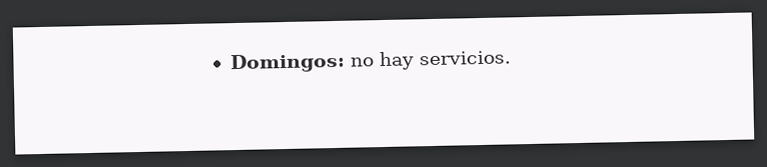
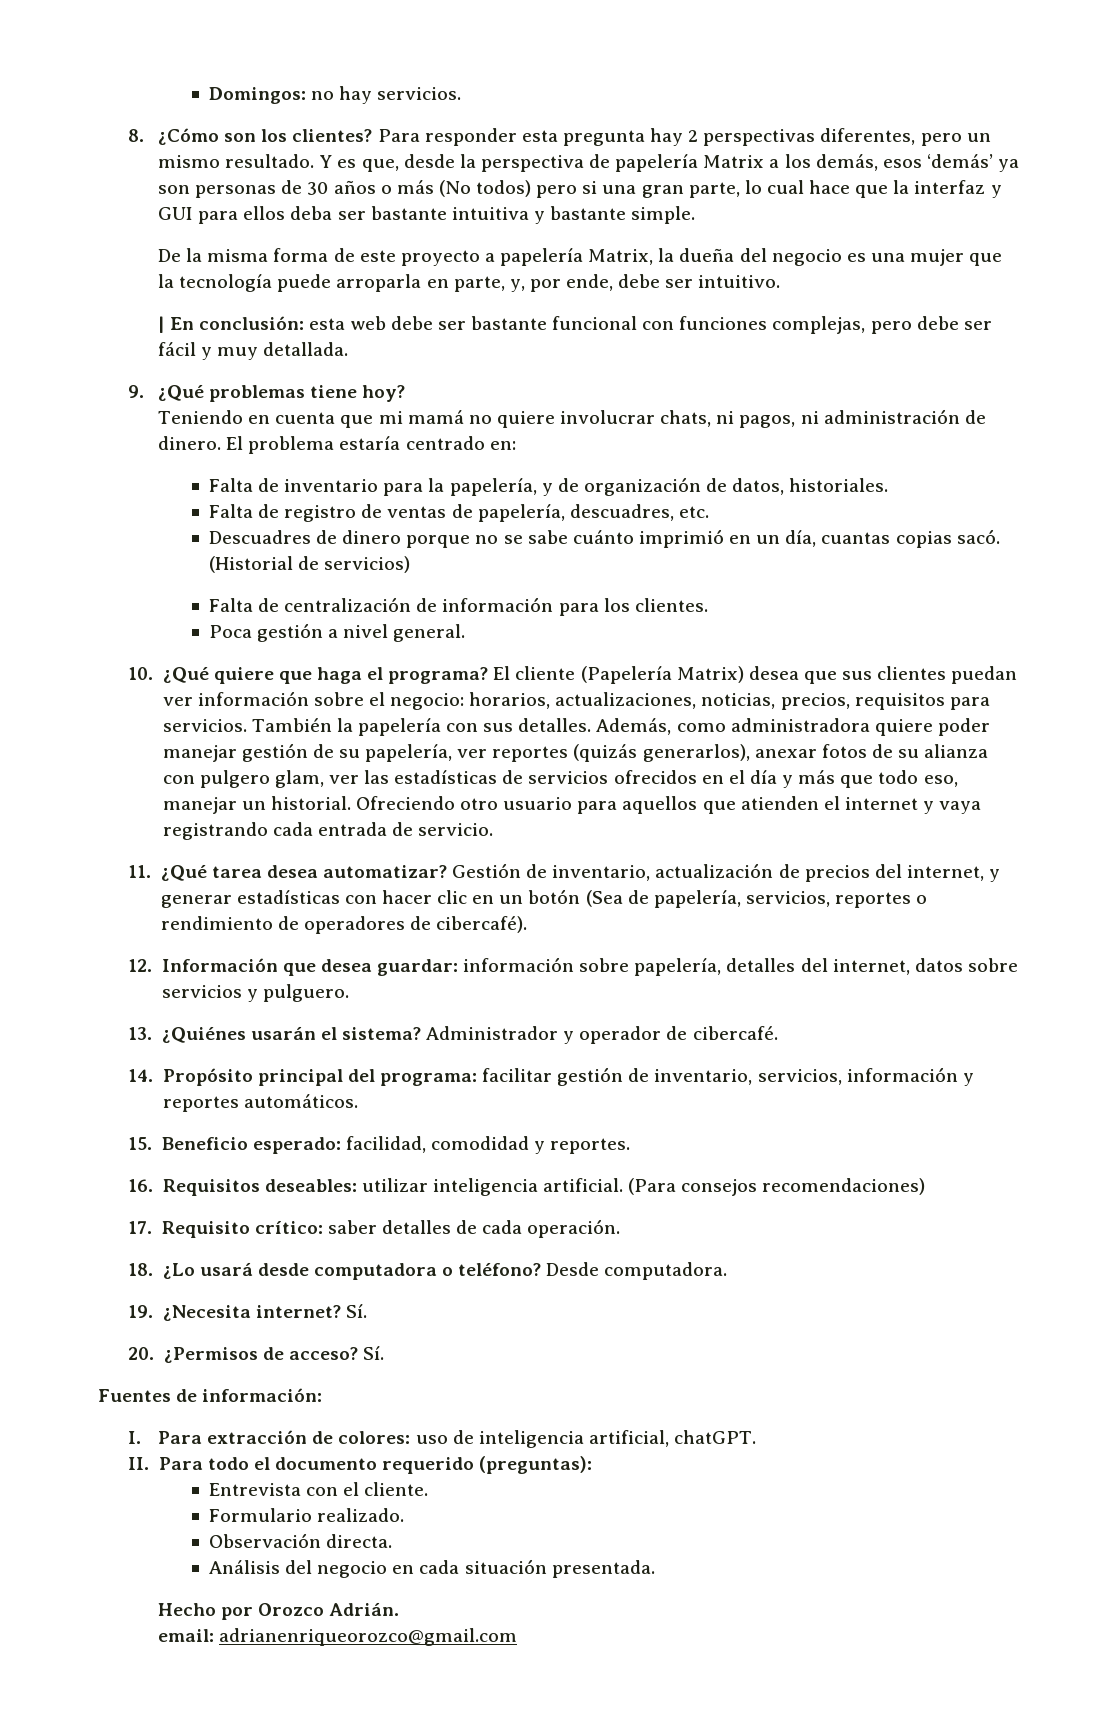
(511, 58) none -> [127,128,991,146] [157,154,1020,172] [157,180,1002,198] [157,206,696,224] [157,248,1003,266] [157,274,781,292] [157,316,992,334] [157,342,349,360] [127,384,406,402] [157,409,986,428] [157,436,516,454] [208,477,889,496] [208,504,709,522] [208,529,1000,548] [208,556,411,573] [208,597,708,616] [208,623,466,642] [127,666,1018,684] [162,691,990,710] [162,718,990,736] [162,743,989,762] [162,770,958,788] [162,796,982,814] [162,822,494,840] [127,863,1001,882] [160,889,928,908] [160,916,528,934] [127,957,1018,976] [161,984,349,1002] [127,1026,778,1044] [127,1067,974,1086] [162,1094,358,1112] [127,1136,631,1154] [127,1178,926,1196] [127,1219,621,1238] [127,1262,728,1280] [127,1304,367,1321] [127,1346,384,1363] [98,1388,323,1402] [127,1430,757,1448] [127,1456,593,1474] [208,1482,429,1496] [208,1508,405,1522] [208,1533,393,1548] [208,1559,655,1578] [157,1602,400,1620] [157,1628,518,1646] // 8. ¿Cómo son los clientes? Para responder esta pregunta hay 2 perspectivas diferentes, pero un mismo resultado. Y es que, desde la perspectiva de papelería Matrix a los demás, esos ‘demás’ ya son personas de 30 años o más (No todos) pero si una gran parte, lo cual hace que la interfaz y GUI para ellos deba ser bastante intuitiva y bastante simple. // De la misma forma de este proyecto a papelería Matrix, la dueña del negocio es una mujer que la tecnología puede arroparla en parte, y, por ende, debe ser intuitivo. // | En conclusión: esta web debe ser bastante funcional con funciones complejas, pero debe ser fácil y muy detallada. // 9. ¿Qué problemas tiene hoy? // Teniendo en cuenta que mi mamá no quiere involucrar chats, ni pagos, ni administración de dinero. El problema estaría centrado en: // Falta de inventario para la papelería, y de organización de datos, historiales. // Falta de registro de ventas de papelería, descuadres, etc. // Descuadres de dinero porque no se sabe cuánto imprimió en un día, cuantas copias sacó. (Historial de servicios) // Falta de centralización de información para los clientes. // Poca gestión a nivel general. // 10. ¿Qué quiere que haga el programa? El cliente (Papelería Matrix) desea que sus clientes puedan ver información sobre el negocio: horarios, actualizaciones, noticias, precios, requisitos para servicios. También la papelería con sus detalles. Además, como administradora quiere poder manejar gestión de su papelería, ver reportes (quizás generarlos), anexar fotos de su alianza con pulgero glam, ver las estadísticas de servicios ofrecidos en el día y más que todo eso, manejar un historial. Ofreciendo otro usuario para aquellos que atienden el internet y vaya registrando cada entrada de servicio. // 11. ¿Qué tarea desea automatizar? Gestión de inventario, actualización de precios del internet, y generar estadísticas con hacer clic en un botón (Sea de papelería, servicios, reportes o rendimiento de operadores de cibercafé). // 12. Información que desea guardar: información sobre papelería, detalles del internet, datos sobre servicios y pulguero. // 13. ¿Quiénes usarán el sistema? Administrador y operador de cibercafé. // 14. Propósito principal del programa: facilitar gestión de inventario, servicios, información y reportes automáticos. // 15. Beneficio esperado: facilidad, comodidad y reportes. // 16. Requisitos deseables: utilizar inteligencia artificial. (Para consejos recomendaciones) // 17. Requisito crítico: saber detalles de cada operación. // 18. ¿Lo usará desde computadora o teléfono? Desde computadora. // 19. ¿Necesita internet? Sí. // 20. ¿Permisos de acceso? Sí. // Fuentes de información: // I. Para extracción de colores: uso de inteligencia artificial, chatGPT. // II. Para todo el documento requerido (preguntas): // Entrevista con el cliente. // Formulario realizado. // Observación directa. // Análisis del negocio en cada situación presentada. // Hecho por Orozco Adrián. // email: adrianenriqueorozco@gmail.com

